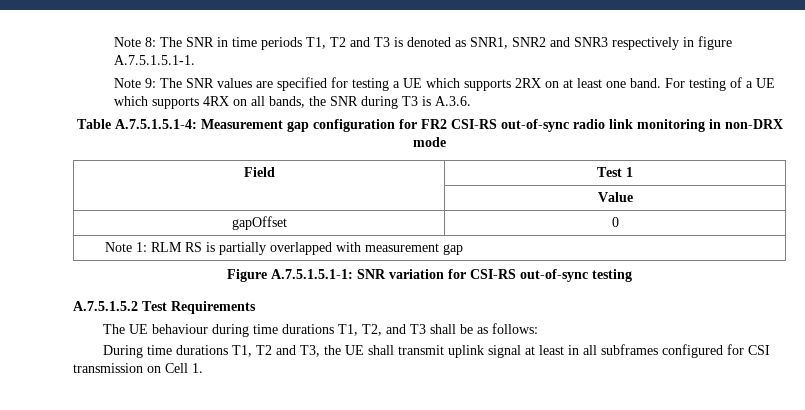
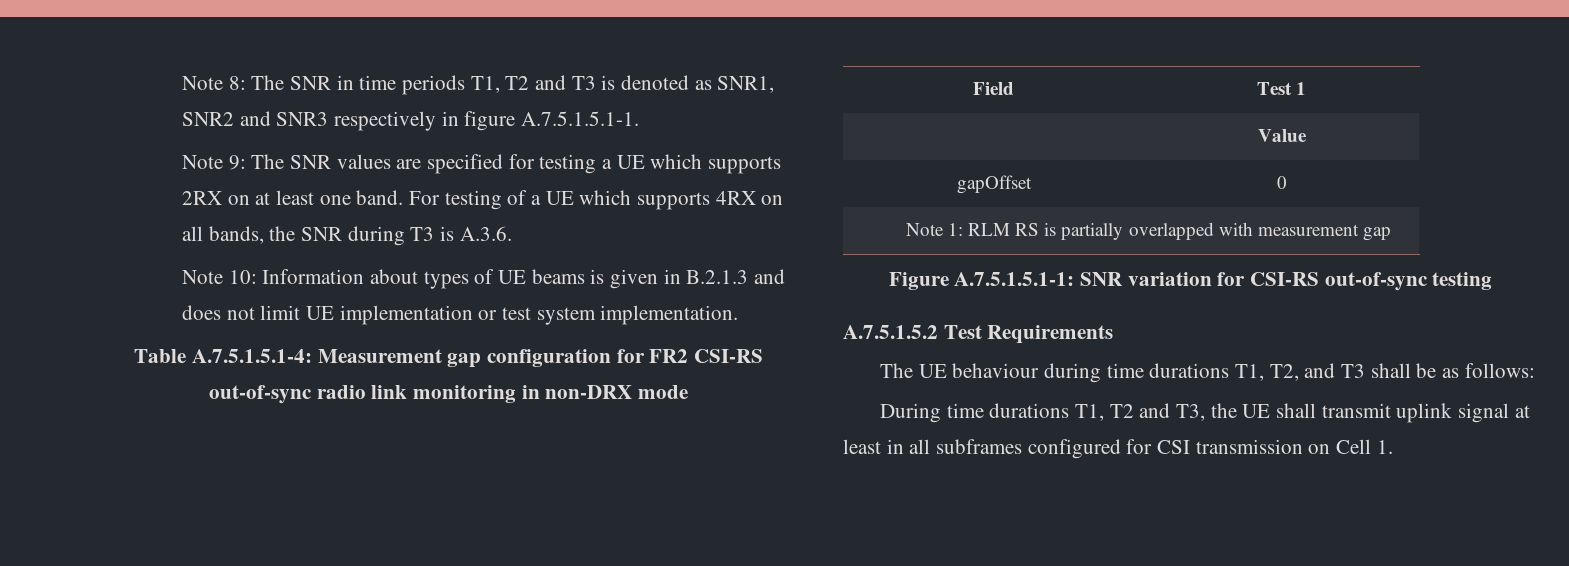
(471, 101) none -> [181,269,785,289] [181,305,739,325] // Note 10: Information about types of UE beams is given in B.2.1.3 and does not limit UE implementation or test system implementation.

